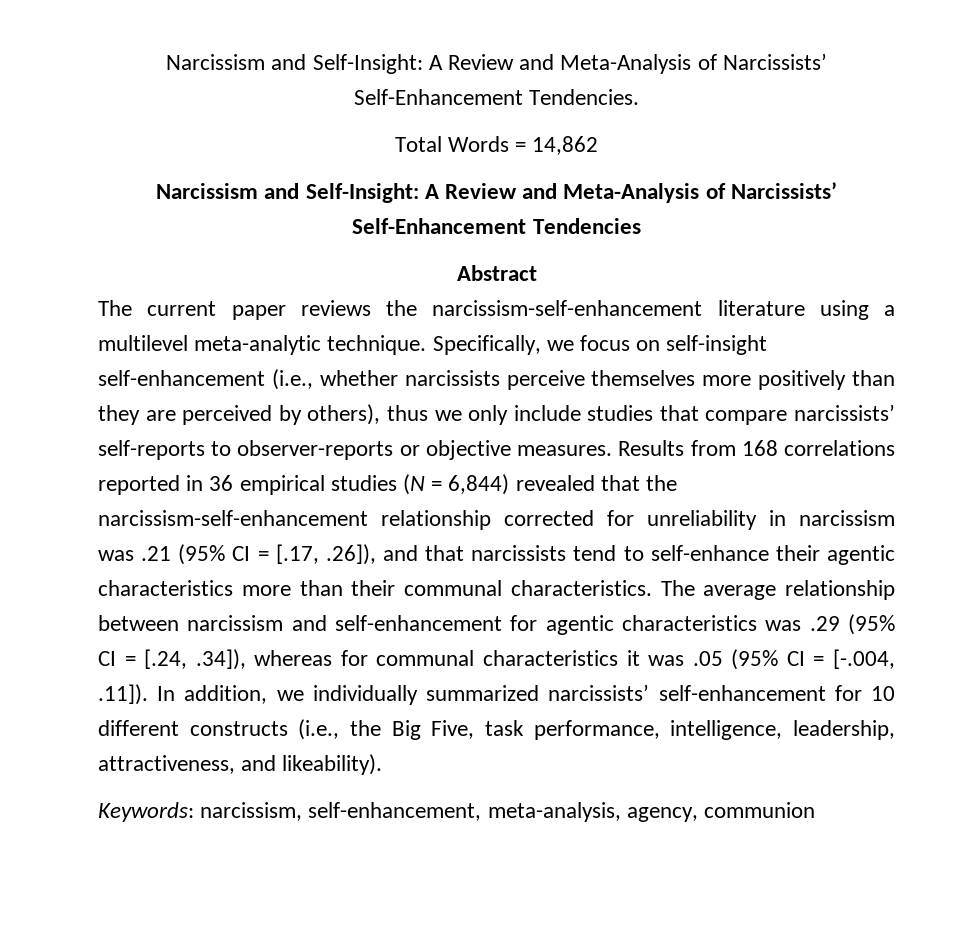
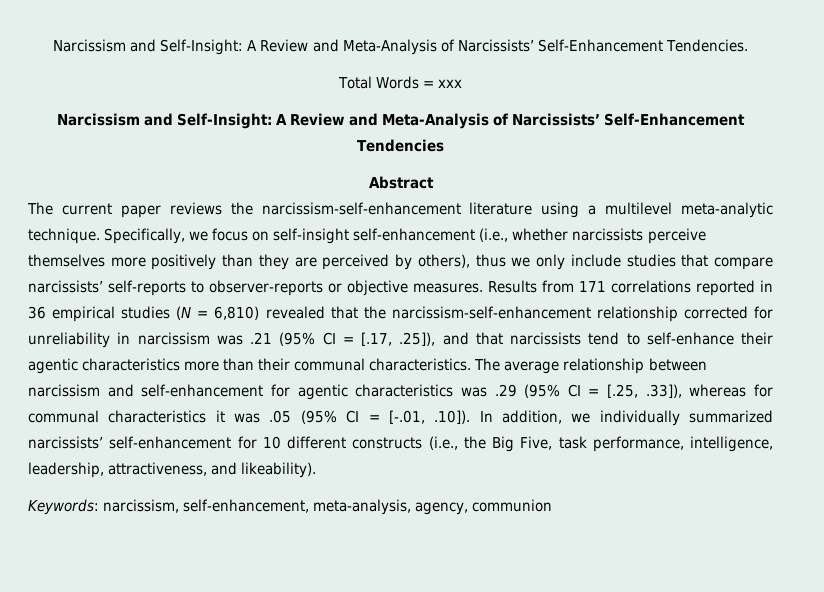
[532,136,599,155] 14,862 -> [438,79,463,88] xxx
[741,440,778,456] 168 -> [578,281,606,292] 171
[448,474,510,495] 6,844) -> [214,306,260,320] 6,810)
[325,544,376,565] .26]), -> [399,332,436,346] .25]),
[144,649,246,670] [.24, .34]), -> [607,384,682,398] [.25, .33]),
[832,649,895,669] [98,684,148,705] [-.004, .11]). -> [388,410,471,424] [-.01, .10]).

